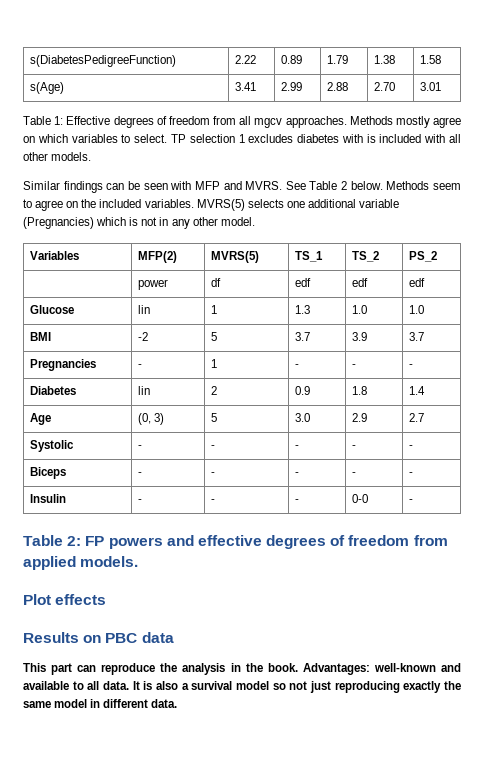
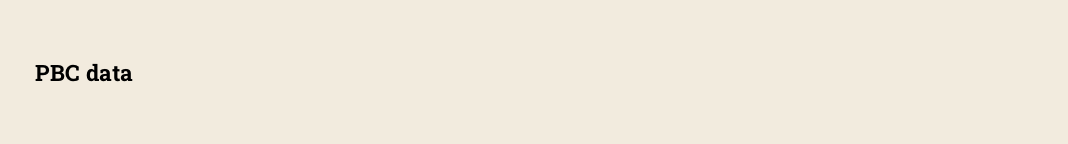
[30,55,177,67] [235,55,257,64] [281,55,303,64] [327,55,349,64] [374,55,396,64] [420,55,442,64] [30,82,65,94] [235,82,257,91] [281,82,303,91] [327,82,349,91] [374,82,396,91] [420,82,442,91] [23,116,461,128] [23,134,461,143] [23,152,92,161] [23,181,462,193] [23,199,400,211] [23,217,255,229] [30,251,80,260] [138,251,178,263] [211,251,260,263] [295,251,324,262] [352,251,380,262] [409,251,438,262] [138,279,169,290] [211,278,222,287] [295,278,312,287] [352,278,369,287] [409,278,426,287] [30,305,75,314] [138,305,151,314] [211,305,218,314] [295,305,311,314] [352,305,368,314] [409,305,425,314] [30,332,52,341] [138,332,149,341] [211,332,218,341] [295,332,311,341] [352,332,368,341] [409,332,425,341] [30,359,97,371] [138,364,143,368] [211,359,218,368] [295,364,300,368] [352,364,357,368] [409,364,414,368] [30,386,77,395] [138,386,151,395] [211,386,218,395] [295,386,311,395] [352,386,368,395] [409,386,426,395] [30,413,52,425] [138,413,165,425] [211,413,218,422] [295,413,311,422] [352,413,368,422] [409,413,425,422] [30,440,75,452] [138,445,143,449] [211,445,216,449] [295,445,300,449] [352,445,357,449] [409,445,414,449] [30,467,67,479] [138,472,143,476] [211,472,216,476] [295,472,300,476] [352,472,357,476] [409,472,414,476] [30,494,67,503] [138,499,143,503] [211,499,216,503] [295,499,300,503] [352,494,369,503] [409,499,414,503] [23,535,448,549] [23,556,139,570] [23,594,107,605] [23,632,174,643] [23,663,461,675] [23,681,462,693] [23,699,178,708] s(DiabetesPedigreeFunction) | 2.22 | 0.89 | 1.79 | 1.38 | 1.58 // s(Age) | 3.41 | 2.99 | 2.88 | 2.70 | 3.01 // Table 1: Effective degrees of freedom from all mgcv approaches. Methods mostly agree on which variables to select. TP selection 1 excludes diabetes with is included with all other models. // Similar findings can be seen with MFP and MVRS. See Table 2 below. Methods seem to agree on the included variables. MVRS(5) selects one additional variable (Pregnancies) which is not in any other model. // Variables | MFP(2) | MVRS(5) | TS_1 | TS_2 | PS_2 // | power | df | edf | edf | edf // Glucose | lin | 1 | 1.3 | 1.0 | 1.0 // BMI | -2 | 5 | 3.7 | 3.9 | 3.7 // Pregnancies | - | 1 | - | - | - // Diabetes | lin | 2 | 0.9 | 1.8 | 1.4 // Age | (0, 3) | 5 | 3.0 | 2.9 | 2.7 // Systolic | - | - | - | - | - // Biceps | - | - | - | - | - // Insulin | - | - | - | 0-0 | - // Table 2: FP powers and effective degrees of freedom from applied models. // Plot effects // Results on PBC data // This part can reproduce the analysis in the book. Advantages: well-known and available to all data. It is also a survival model so not just reproducing exactly the same model in different data. -> [35,63,134,82] PBC data

